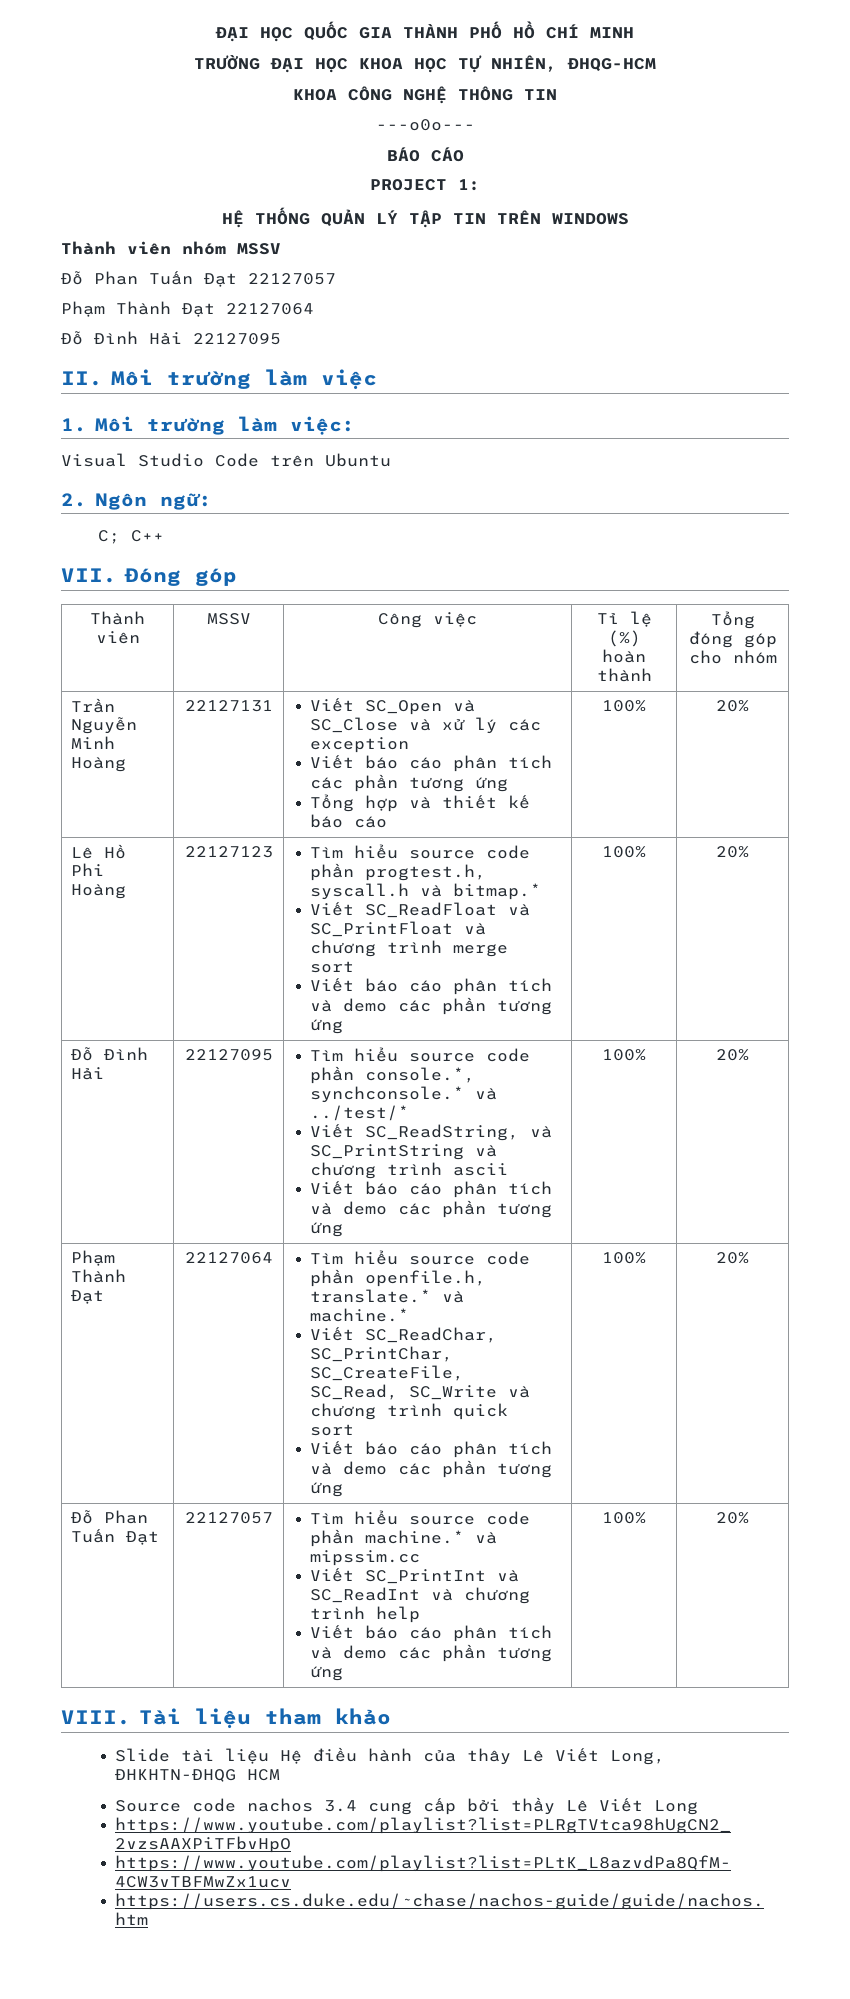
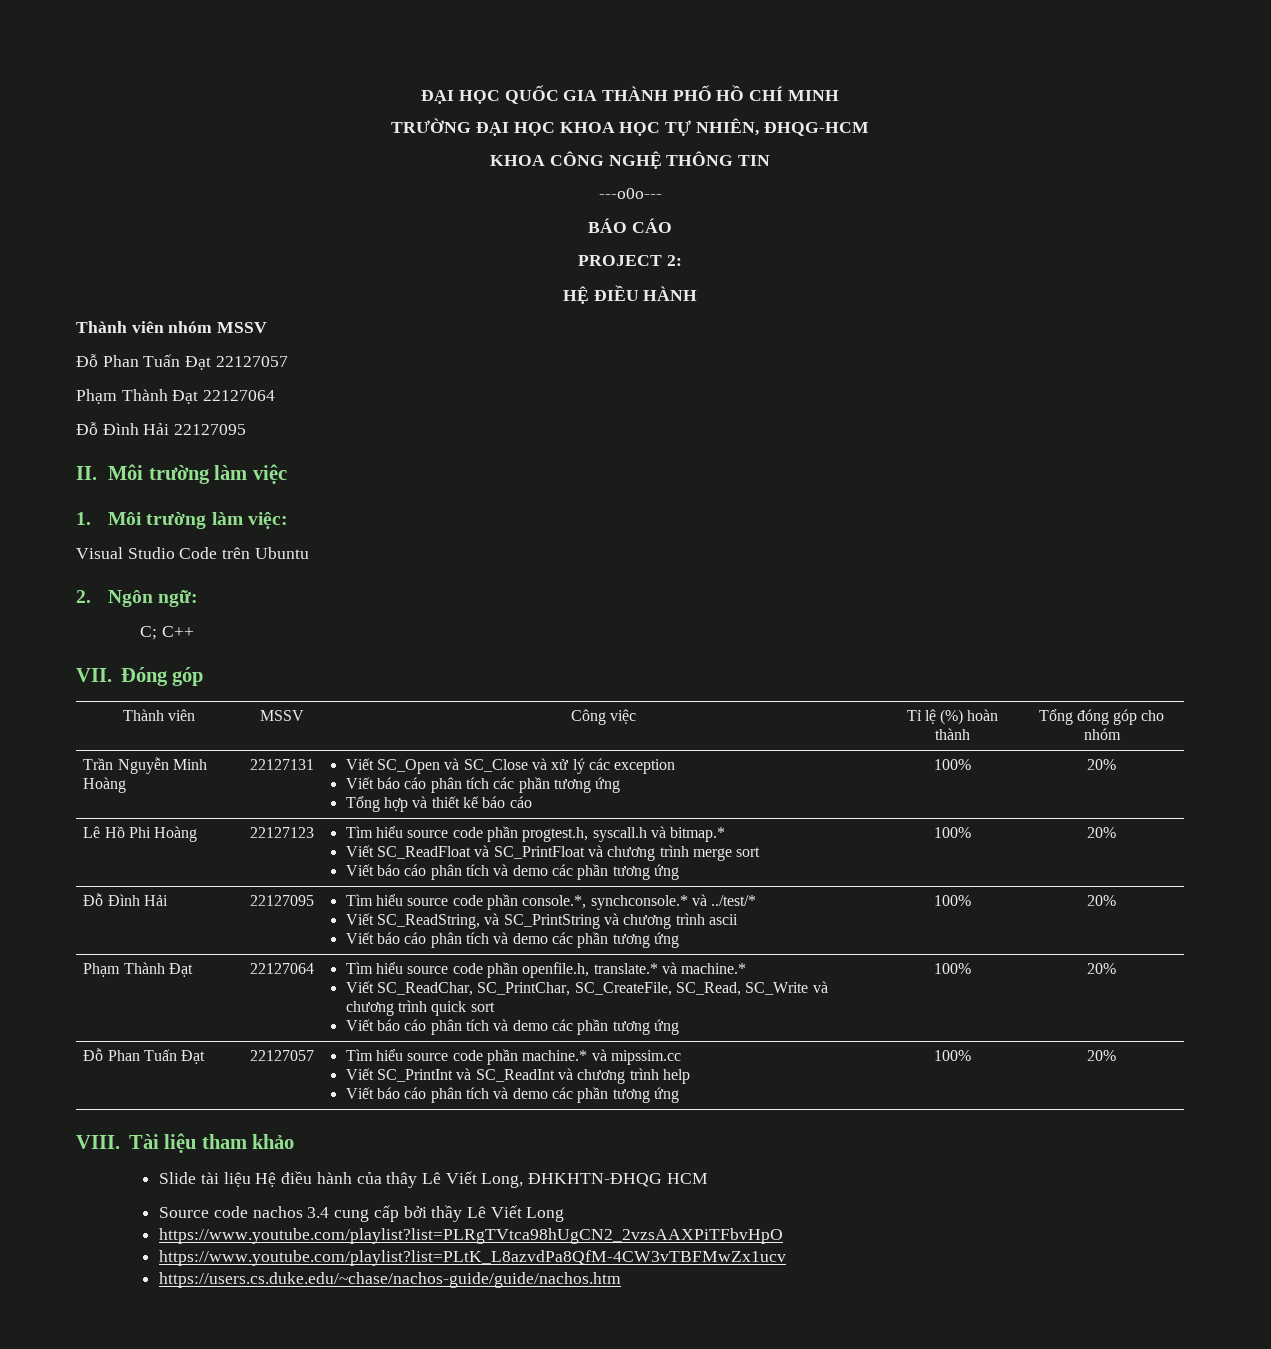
[458,179,480,191] 1: -> [666,255,682,266] 2:
[254,207,629,228] THỐNG QUẢN LÝ TẬP TIN TRÊN WINDOWS -> [593,285,698,301] ĐIỀU HÀNH

